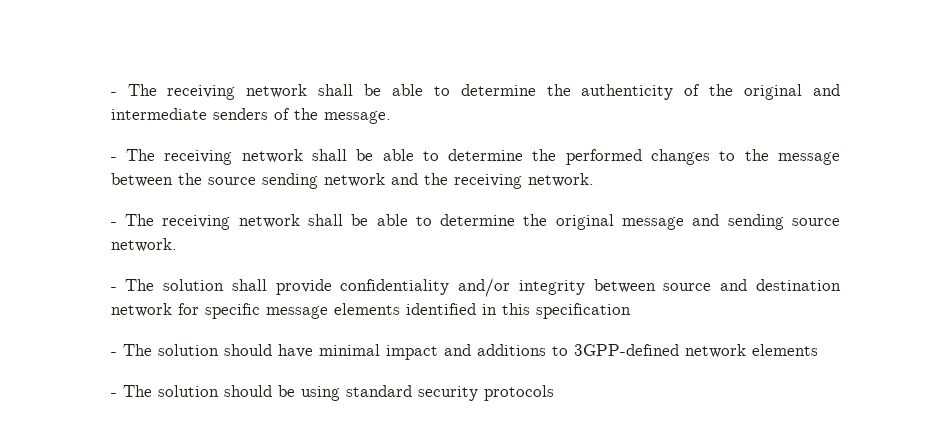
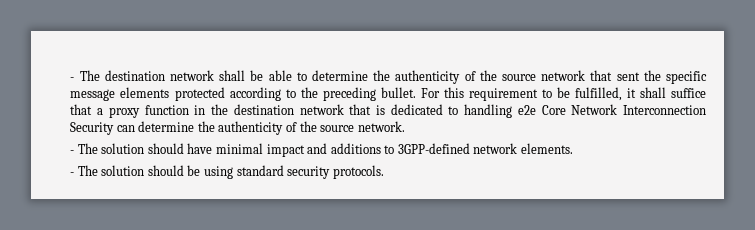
[110,84,236,100] - The receiving -> [70,70,165,81] - The destination
[744,84,841,100] [110,108,391,124] [110,149,840,165] [110,173,594,189] [110,214,840,230] [110,238,177,252] [110,278,841,297] [110,303,631,319] original and intermediate senders of the message. // - The receiving network shall be able to determine the performed changes to the message between the source sending network and the receiving network. // - The receiving network shall be able to determine the original message and sending source network. // - The solution shall provide confidentiality and/or integrity between source and destination network for specific message elements identified in this specification -> [502,70,707,84] [70,87,707,101] [70,104,706,118] [70,121,405,135] source network that sent the specific message elements protected according to the preceding bullet. For this requirement to be fulfilled, it shall suffice that a proxy function in the destination network that is dedicated to handling e2e Core Network Interconnection Security can determine the authenticity of the source network.
[751,344,818,356] elements -> [520,143,573,154] elements.
[483,385,554,401] protocols -> [332,165,384,179] protocols.

